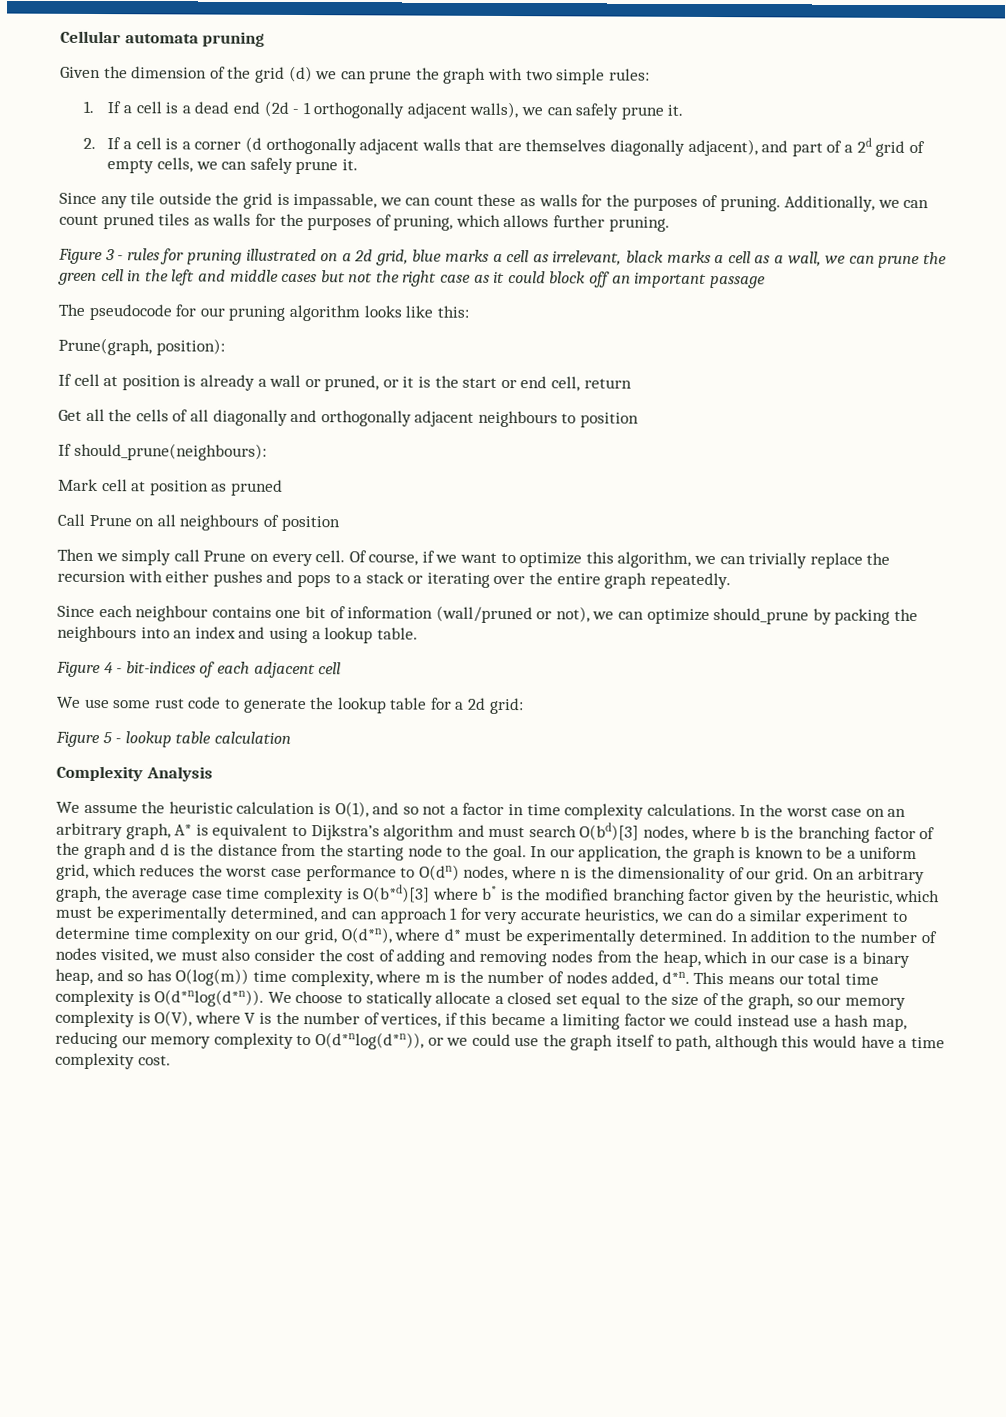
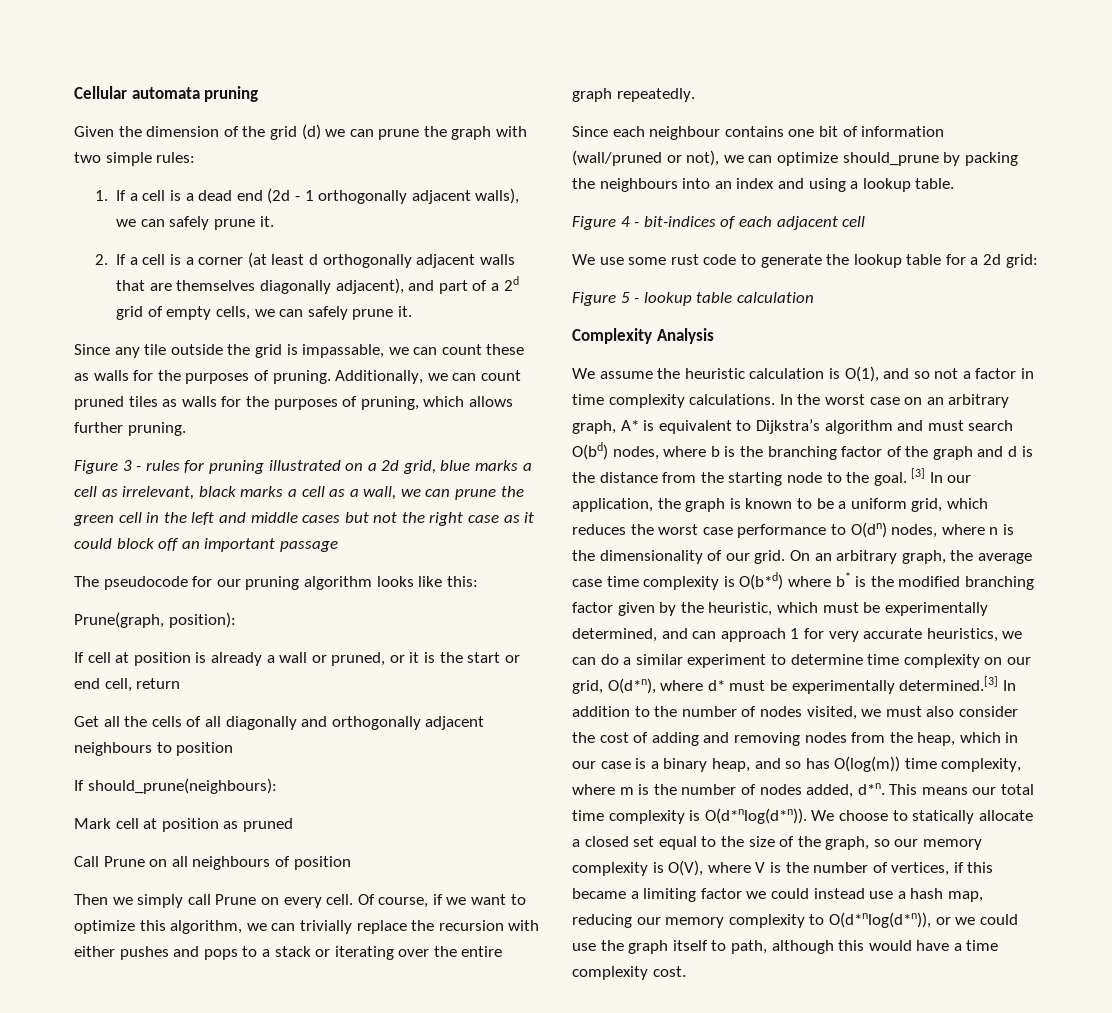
[244,136,262,153] (d -> [247,252,318,268] (at least d
[579,822,640,841] O(bd)[3] -> [572,442,608,460] O(bd)
(527, 853) none -> [911,468,926,479] [3]
[363,884,431,903] O(b*d)[3] -> [739,572,784,590] O(b*d)
[639,929,728,943] determined. -> [899,676,999,691] determined.[3]

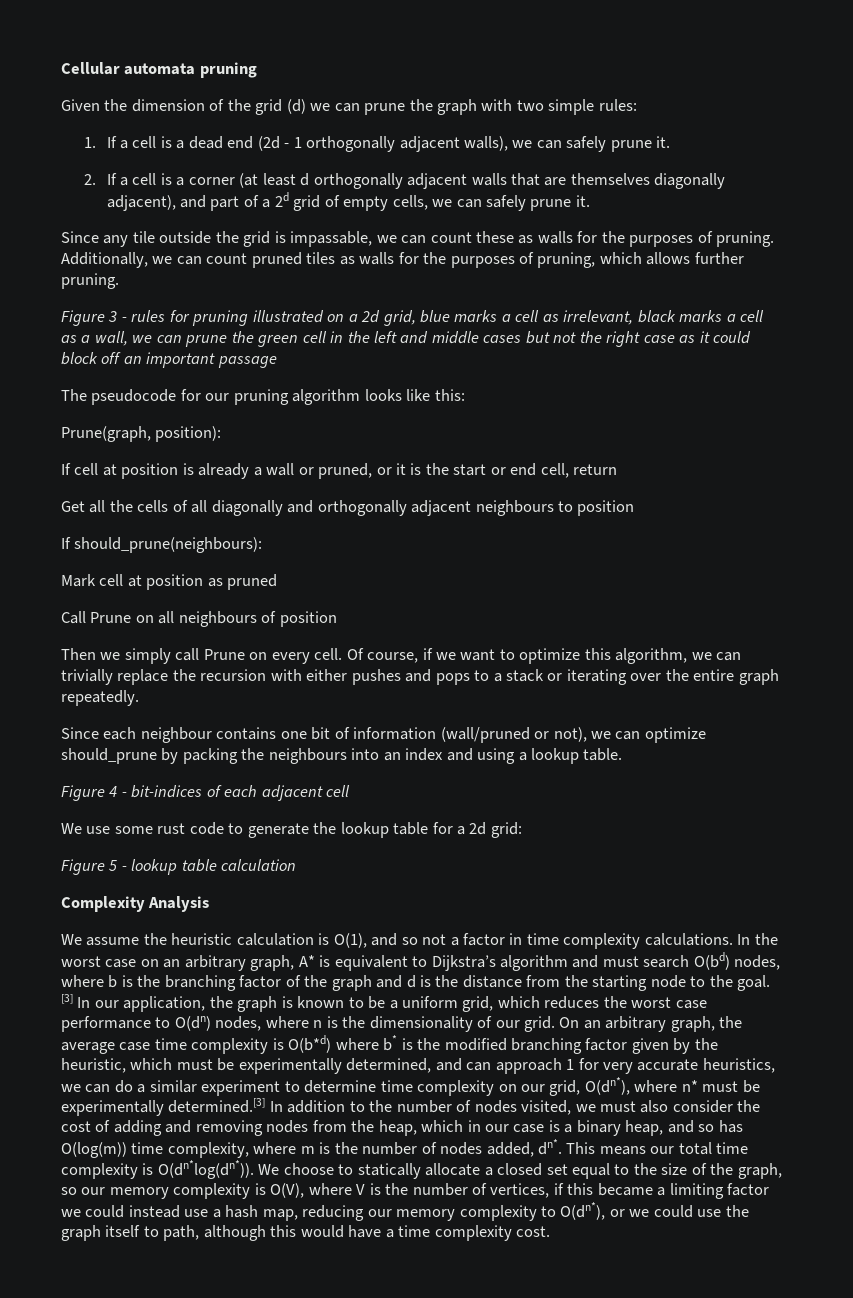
[607,678,725,694] O(d*n), where d* -> [584,1077,698,1095] O(dn*), where n*
[857,783,885,795] d*n. -> [538,1139,563,1155] dn*.
[704,808,807,824] O(d*nlog(d*n)). -> [157,1160,254,1179] O(dn*log(dn*)).
[828,912,931,928] O(d*nlog(d*n)), -> [560,1202,606,1220] O(dn*),

